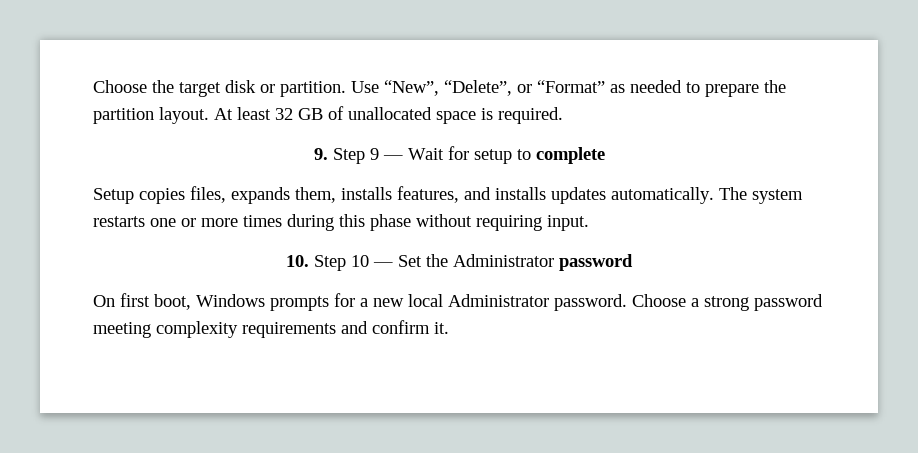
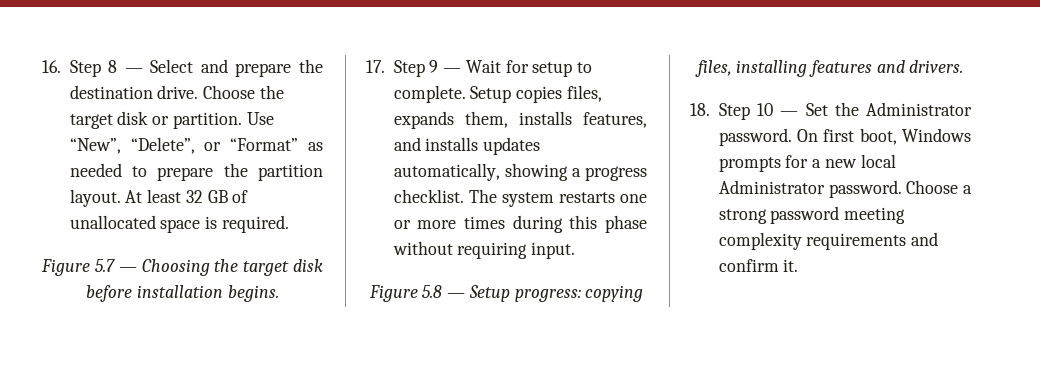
(93, 86) none -> [42,59,323,77] [69,85,199,99] 16. Step 8 — Select and prepare the destination drive.
[313,148,328,160] 9. -> [41,259,323,276] [86,285,279,302] [366,60,385,73] Figure 5.7 — Choosing the target disk before installation begins. // 17.
[535,147,605,164] complete // -> [393,85,466,103] complete.
[611,187,714,204] automatically. -> [393,163,647,181] [393,189,464,203] automatically, showing a progress checklist.
[286,255,309,267] 10. -> [368,285,644,302] [694,60,964,77] [690,103,710,116] Figure 5.8 — Setup progress: copying files, installing features and drivers. // 18.
[559,254,633,271] password // -> [718,128,792,146] password.

